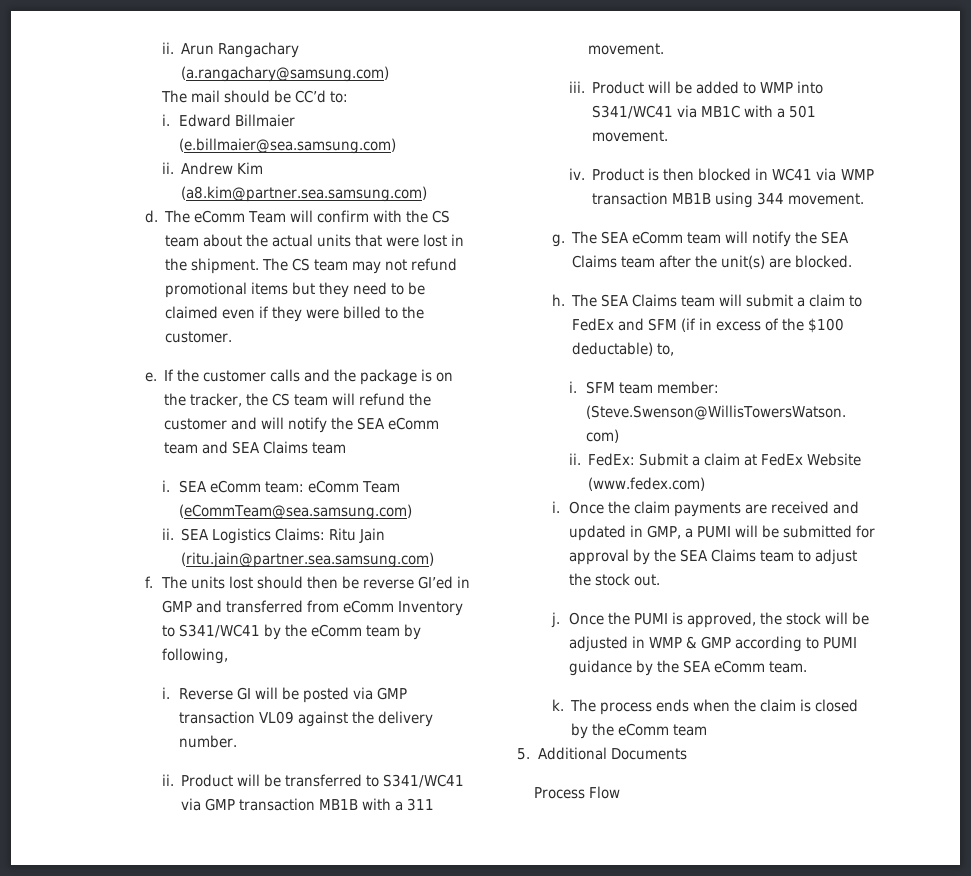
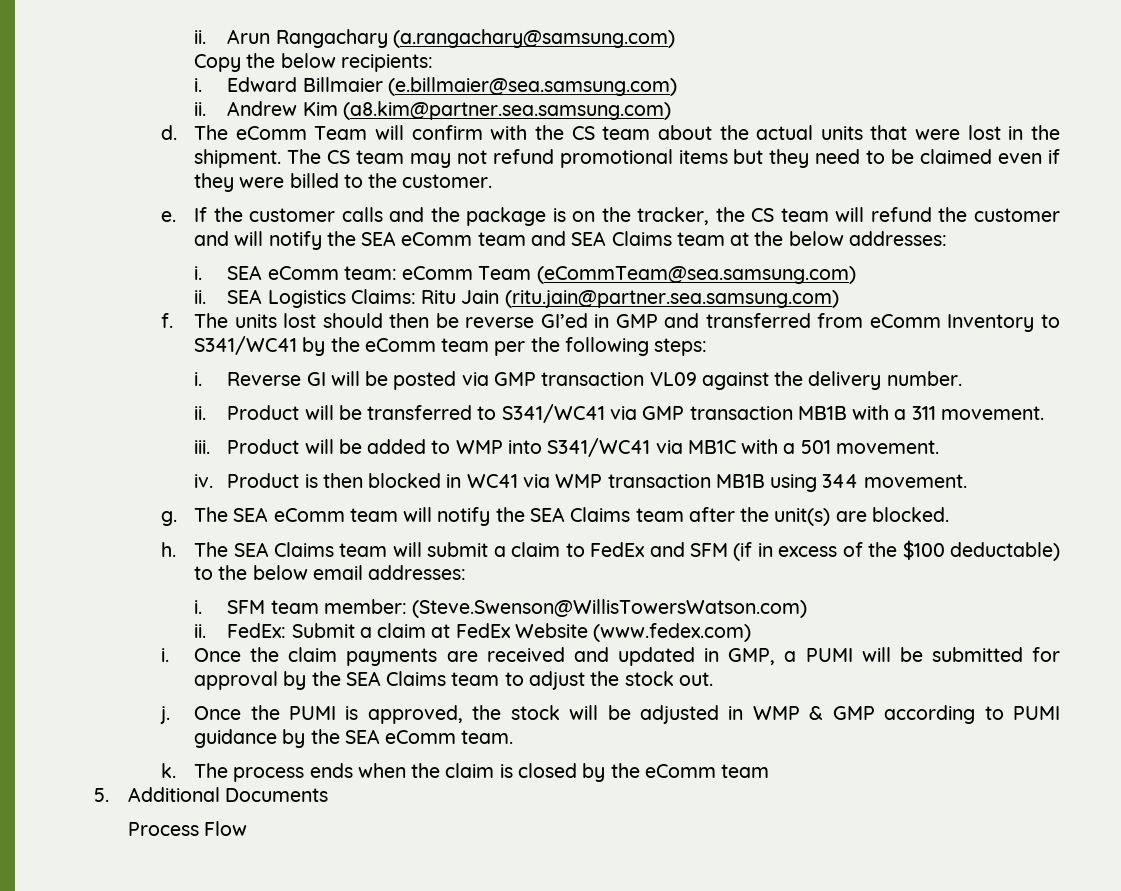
[160,90,348,103] The mail should be CC’d to: -> [194,53,433,72] Copy the below recipients:
(347, 448) none -> [730,231,947,246] at the below addresses:
[403,624,421,640] [161,648,228,664] by following, -> [494,337,708,356] per the following steps:
[657,343,675,356] to, -> [194,565,467,580] to the below email addresses:

